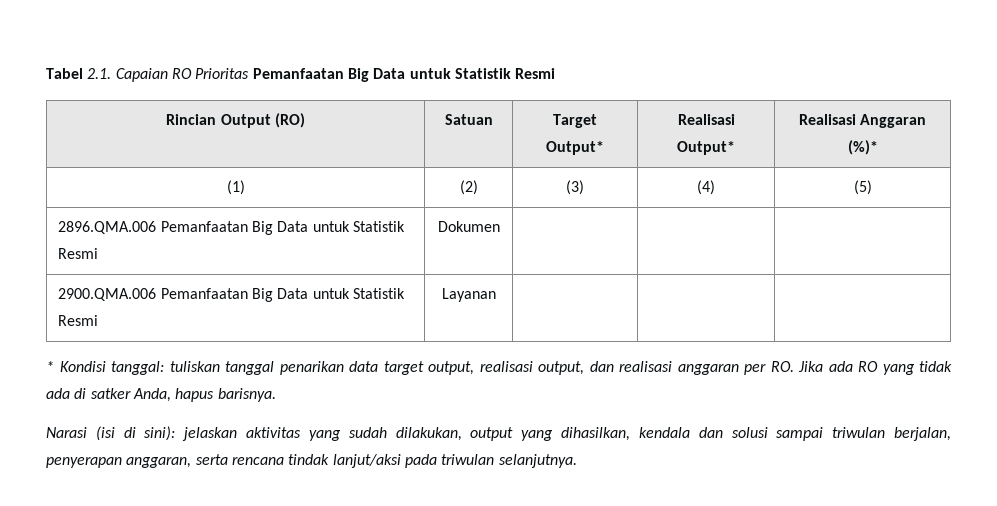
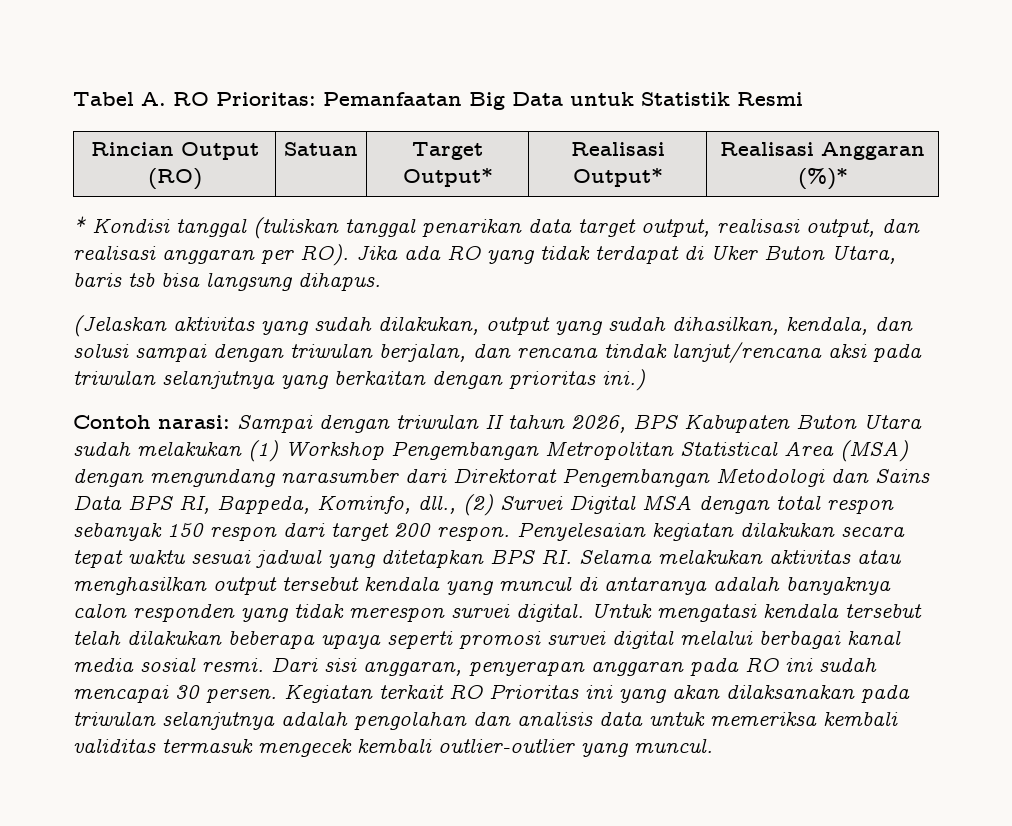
[87,68,250,82] 2.1. Capaian RO Prioritas -> [141,92,316,106] A. RO Prioritas:
[226,180,245,195] [459,180,478,195] [566,180,584,195] [697,180,715,195] [853,180,872,195] [58,221,405,235] [58,248,99,259] [437,221,500,232] [58,288,405,302] [58,315,99,326] [441,288,496,302] // (1) | (2) | (3) | (4) | (5) // 2896.QMA.006 Pemanfaatan Big Data untuk Statistik Resmi | Dokumen | | | // 2900.QMA.006 Pemanfaatan Big Data untuk Statistik Resmi | Layanan | | | -> (848, 179) none
[111,361,220,375] tanggal: tuliskan -> [176,217,339,239] tanggal (tuliskan
[770,361,794,372] RO. -> [300,244,349,266] RO).
[46,388,276,402] [46,426,238,441] ada di satker Anda, hapus barisnya. // Narasi (isi di sini): jelaskan -> [595,245,896,264] [73,272,381,291] [73,315,167,337] terdapat di Uker Buton Utara, baris tsb bisa langsung dihapus. // (Jelaskan
[561,427,690,441] dihasilkan, kendala -> [608,316,868,335] sudah dihasilkan, kendala,
(824, 434) none -> [213,344,284,362] dengan
[46,454,577,468] penyerapan anggaran, serta rencana tindak lanjut/aksi pada triwulan selanjutnya. -> [473,342,922,363] [73,369,645,391] [73,414,922,433] [73,440,908,462] [73,468,930,487] [73,494,894,516] [73,522,905,541] [73,549,901,568] [73,576,891,595] [73,603,922,622] [73,630,901,649] [73,657,877,676] [73,684,910,703] [73,711,898,730] [73,738,713,757] dan rencana tindak lanjut/rencana aksi pada triwulan selanjutnya yang berkaitan dengan prioritas ini.) // Contoh narasi: Sampai dengan triwulan II tahun 2026, BPS Kabupaten Buton Utara sudah melakukan (1) Workshop Pengembangan Metropolitan Statistical Area (MSA) dengan mengundang narasumber dari Direktorat Pengembangan Metodologi dan Sains Data BPS RI, Bappeda, Kominfo, dll., (2) Survei Digital MSA dengan total respon sebanyak 150 respon dari target 200 respon. Penyelesaian kegiatan dilakukan secara tepat waktu sesuai jadwal yang ditetapkan BPS RI. Selama melakukan aktivitas atau menghasilkan output tersebut kendala yang muncul di antaranya adalah banyaknya calon responden yang tidak merespon survei digital. Untuk mengatasi kendala tersebut telah dilakukan beberapa upaya seperti promosi survei digital melalui berbagai kanal media sosial resmi. Dari sisi anggaran, penyerapan anggaran pada RO ini sudah mencapai 30 persen. Kegiatan terkait RO Prioritas ini yang akan dilaksanakan pada triwulan selanjutnya adalah pengolahan dan analisis data untuk memeriksa kembali validitas termasuk mengecek kembali outlier-outlier yang muncul.

